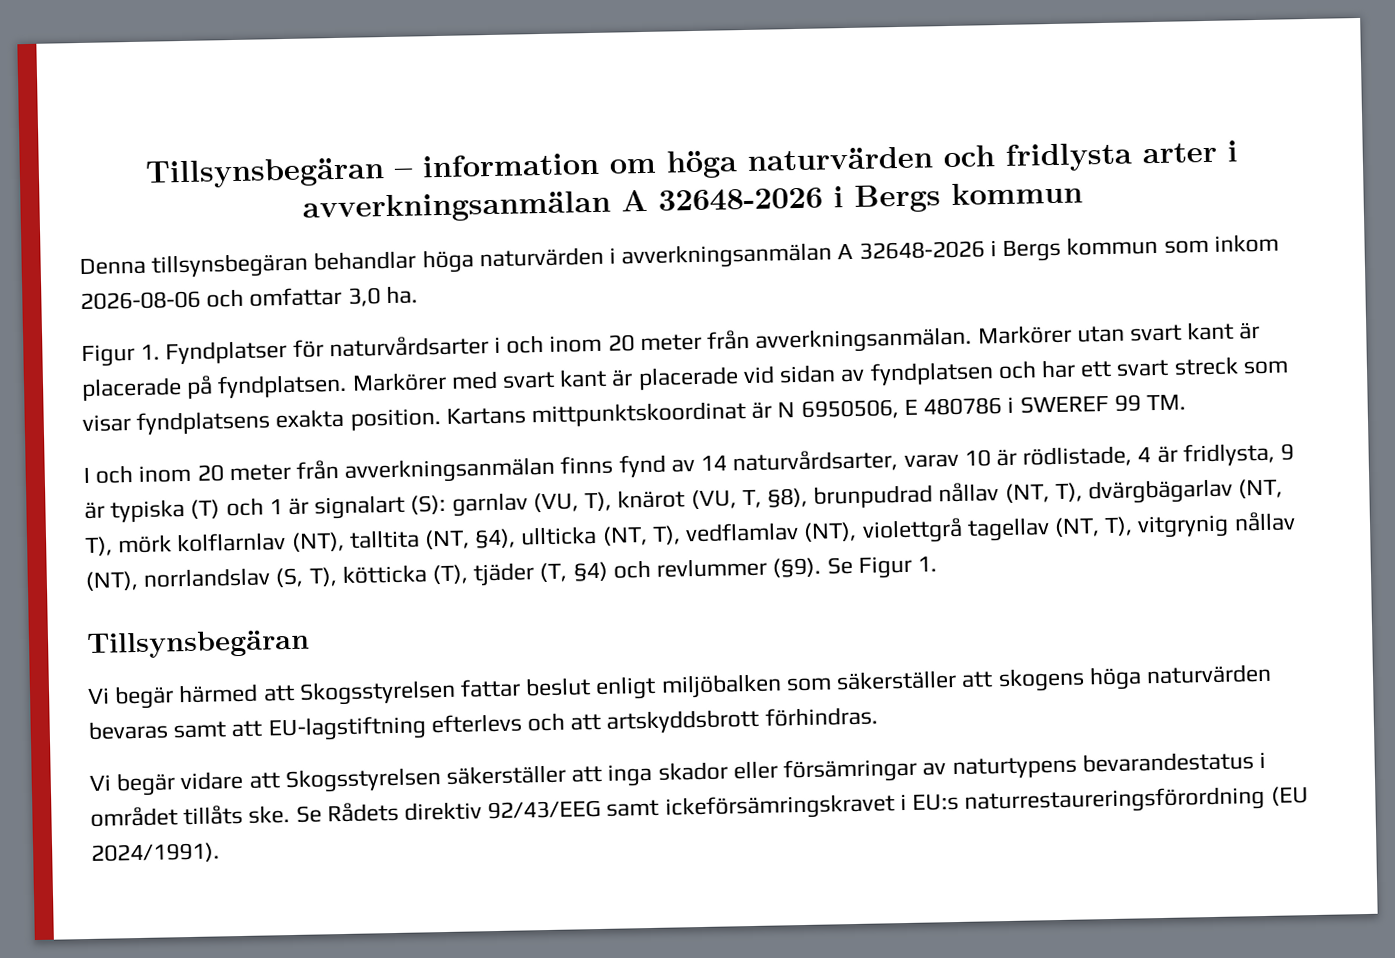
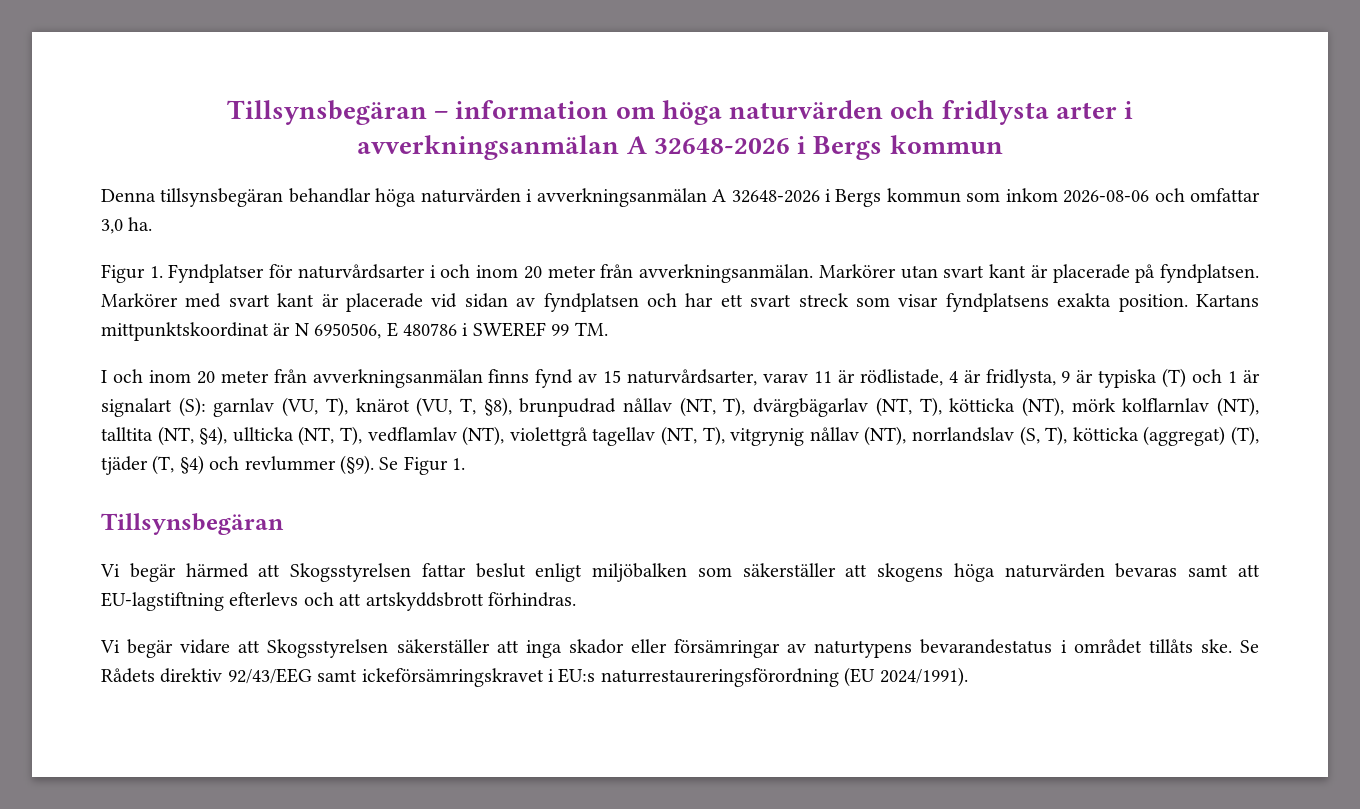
[700,455,728,471] 14 -> [603,370,622,383] 15
[963,449,991,467] 10 -> [813,371,832,383] 11
(113, 546) none -> [949,397,1064,417] kötticka (NT),
(427, 574) none -> [1143,426,1226,446] (aggregat)

